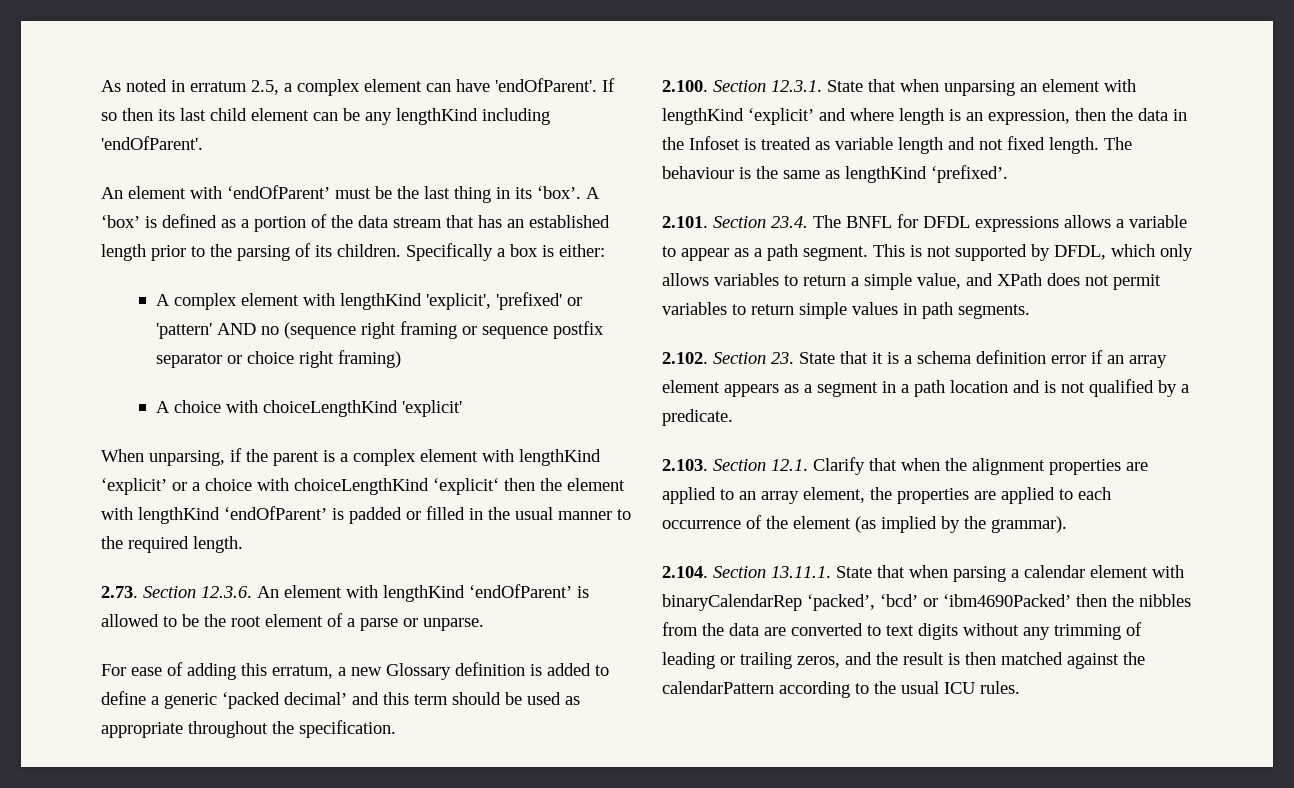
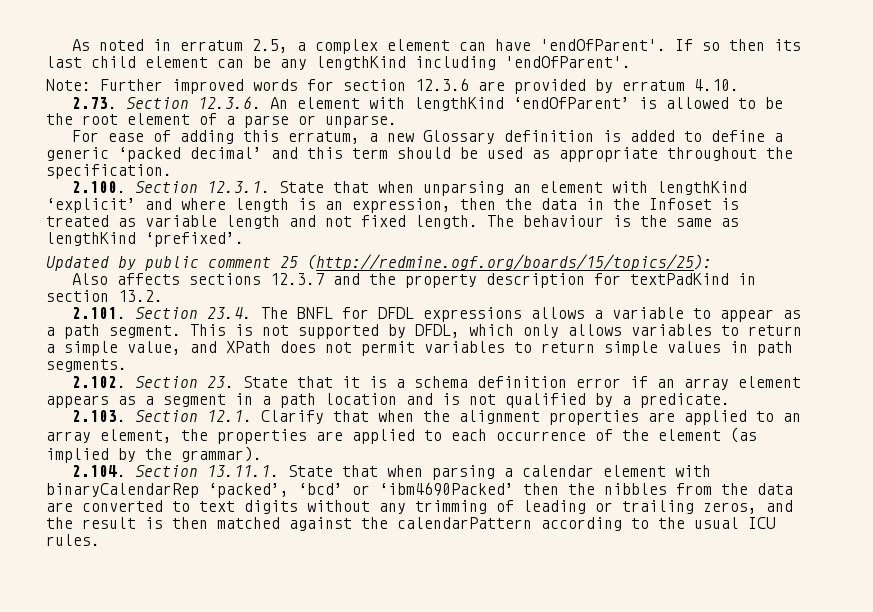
[101,185,600,203] [101,214,610,232] [101,243,605,261] [155,292,582,310] [155,321,604,339] [155,350,401,368] [155,400,462,417] [101,448,601,466] [101,478,625,495] [101,506,631,524] [101,536,243,553] An element with ‘endOfParent’ must be the last thing in its ‘box’. A ‘box’ is defined as a portion of the data stream that has an established length prior to the parsing of its children. Specifically a box is either: // A complex element with lengthKind 'explicit', 'prefixed' or 'pattern' AND no (sequence right framing or sequence postfix separator or choice right framing) // A choice with choiceLengthKind 'explicit' // When unparsing, if the parent is a complex element with lengthKind ‘explicit’ or a choice with choiceLengthKind ‘explicit‘ then the element with lengthKind ‘endOfParent’ is padded or filled in the usual manner to the required length. -> [46,78,739,94] Note: Further improved words for section 12.3.6 are provided by erratum 4.10.
(1008, 174) none -> [46,254,712,271] [72,273,757,288] [46,290,163,302] // Updated by public comment 25 (http://redmine.ogf.org/boards/15/topics/25): // Also affects sections 12.3.7 and the property description for textPadKind in section 13.2.

